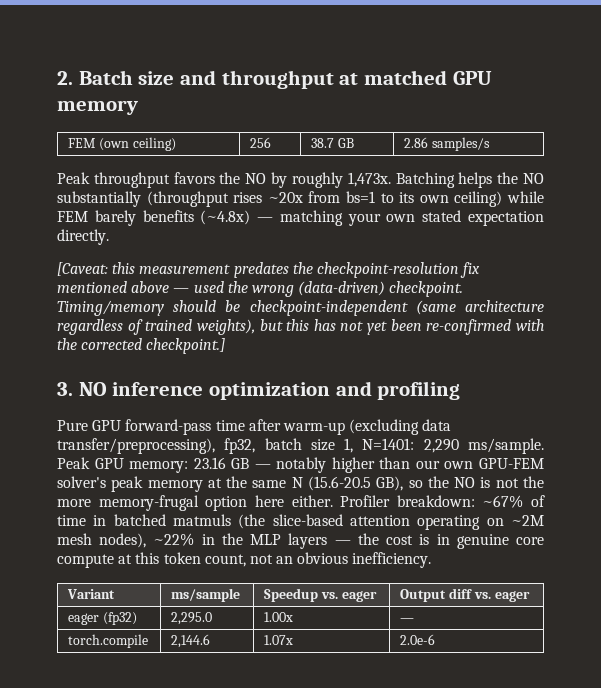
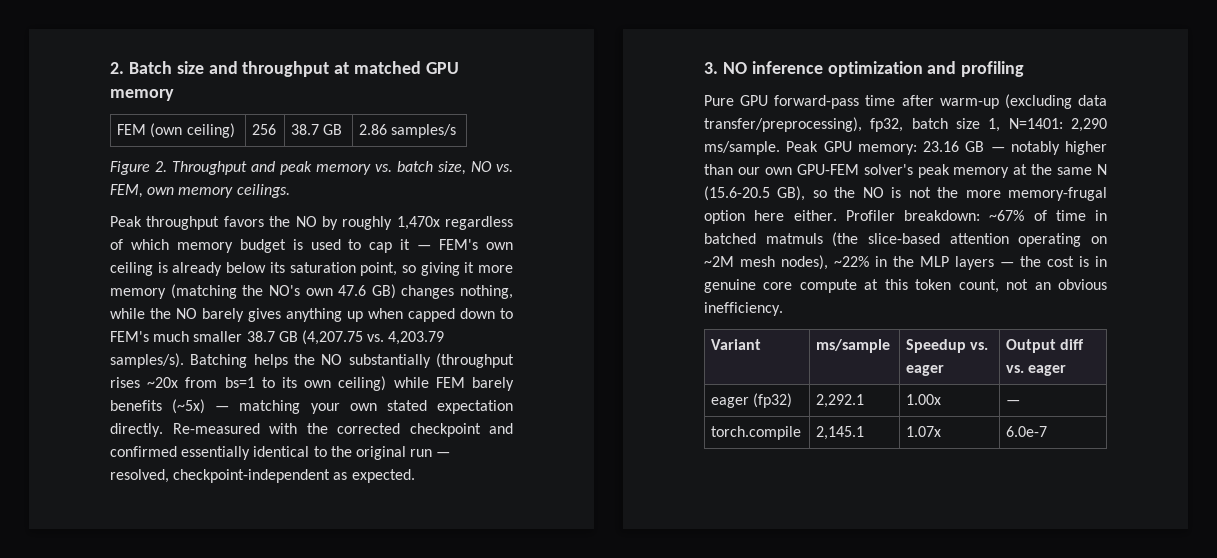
(491, 144) none -> [110,161,513,175] [110,184,290,198] // Figure 2. Throughput and peak memory vs. batch size, NO vs. FEM, own memory ceilings.
[347,172,391,187] 1,473x. -> [396,216,513,230] [110,239,514,253] [110,262,513,276] [110,284,513,299] [110,308,513,322] [110,330,445,345] [110,353,184,368] 1,470x regardless of which memory budget is used to cap it — FEM's own ceiling is already below its saturation point, so giving it more memory (matching the NO's own 47.6 GB) changes nothing, while the NO barely gives anything up when capped down to FEM's much smaller 38.7 GB (4,207.75 vs. 4,203.79 samples/s).
[200,210,251,225] (~4.8x) -> [172,399,206,414] (~5x)
[57,262,481,278] [57,281,464,297] [57,300,544,316] [57,319,544,335] [57,338,226,354] // [Caveat: this measurement predates the checkpoint-resolution fix mentioned above — used the wrong (data-driven) checkpoint. Timing/memory should be checkpoint-independent (same architecture regardless of trained weights), but this has not yet been re-confirmed with the corrected checkpoint.] -> [172,423,513,437] [110,446,451,460] [110,469,415,483] Re-measured with the corrected checkpoint and confirmed essentially identical to the original run — resolved, checkpoint-independent as expected.
[171,612,213,625] 2,295.0 -> [816,394,865,408] 2,292.1
[171,634,211,648] 2,144.6 -> [816,426,865,440] 2,145.1
[400,634,436,645] 2.0e-6 -> [1006,426,1048,437] 6.0e-7

